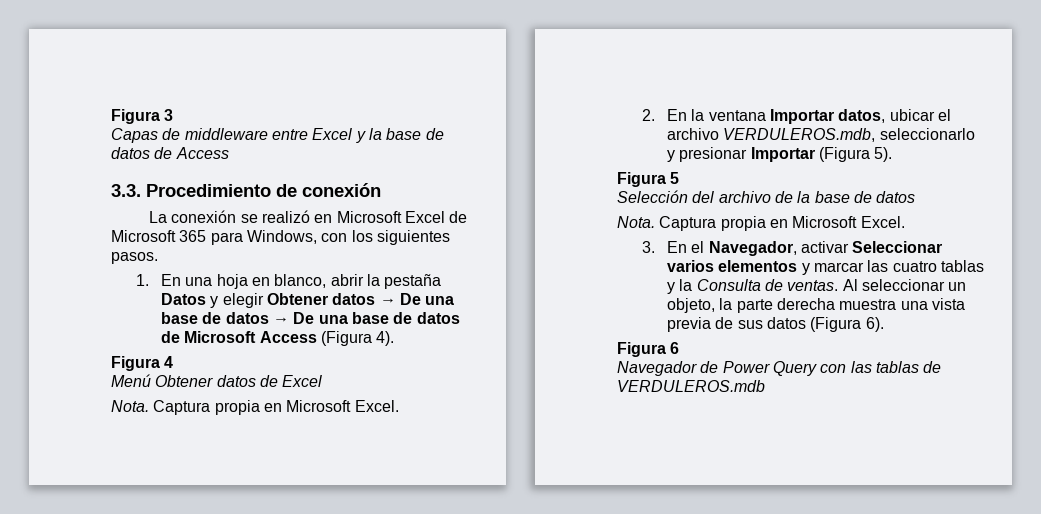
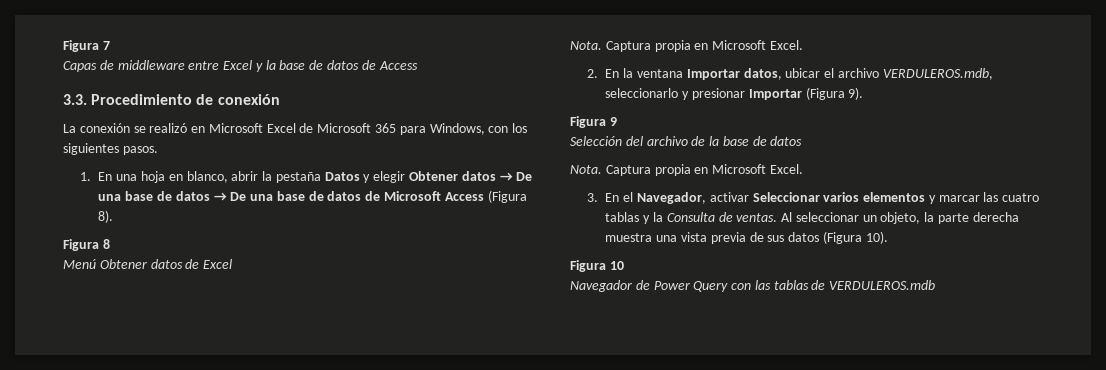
[111,109,174,124] Figura 3 -> [63,40,110,52] Figura 7
[376,331,395,346] [111,356,174,371] 4). // Figura 4 -> [98,210,114,223] [63,239,110,251] 8). // Figura 8
[874,147,893,162] [617,172,680,187] 5). // Figura 5 -> [848,87,864,100] [570,116,617,128] 9). // Figura 9
[865,317,884,332] [617,342,680,357] 6). // Figura 6 -> [865,231,888,244] [570,260,624,272] 10). // Figura 10

